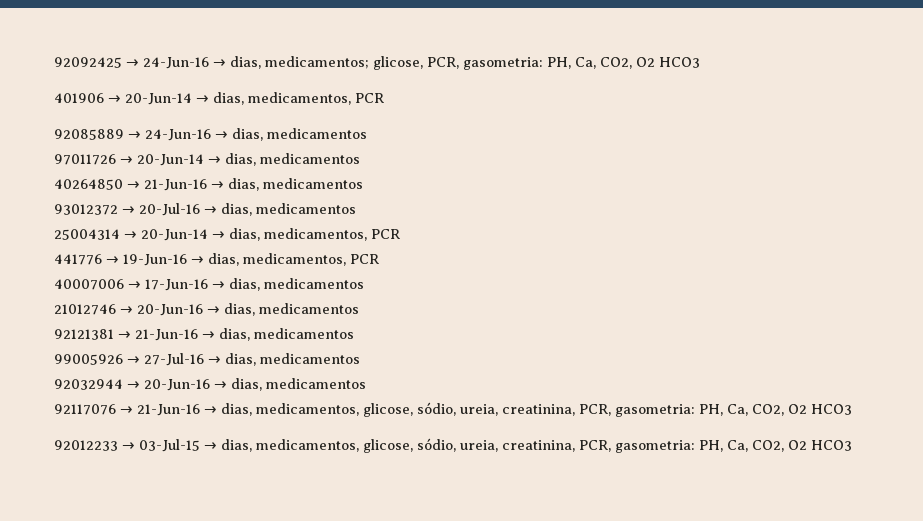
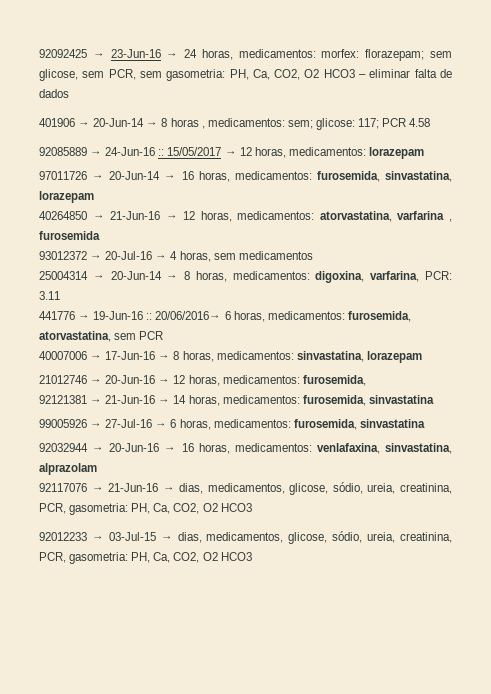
[143,56,700,70] 24-Jun-16 → dias, medicamentos; glicose, PCR, gasometria: PH, Ca, CO2, O2 HCO3 -> [110,49,452,61] [39,69,453,81] [39,89,69,98] 23-Jun-16 → 24 horas, medicamentos: morfex: florazepam; sem glicose, sem PCR, sem gasometria: PH, Ca, CO2, O2 HCO3 – eliminar falta de dados
[213,92,384,105] dias, medicamentos, PCR -> [161,118,431,130] 8 horas , medicamentos: sem; glicose: 117; PCR 4.58
[215,128,367,141] [54,153,360,166] [54,178,363,191] → dias, medicamentos // 97011726 → 20-Jun-14 → dias, medicamentos // 40264850 → 21-Jun-16 → dias, medicamentos -> [158,147,424,159] [39,171,452,182] [39,191,94,203] [39,211,452,222] [39,231,100,240] :: 15/05/2017 → 12 horas, medicamentos: lorazepam // 97011726 → 20-Jun-14 → 16 horas, medicamentos: furosemida, sinvastatina, lorazepam // 40264850 → 21-Jun-16 → 12 horas, medicamentos: atorvastatina, varfarina , furosemida
[221,203,252,216] dias, -> [170,251,236,262] 4 horas, sem
[229,228,400,241] [54,253,346,266] dias, medicamentos, PCR // 441776 → 19-Jun-16 → dias, medicamentos, -> [184,271,452,283] [39,291,60,300] [39,311,411,322] [39,331,137,342] 8 horas, medicamentos: digoxina, varfarina, PCR: 3.11 // 441776 → 19-Jun-16 :: 20/06/2016→ 6 horas, medicamentos: furosemida, atorvastatina, sem
[229,278,364,291] dias, medicamentos -> [173,351,422,363] 8 horas, medicamentos: sinvastatina, lorazepam
[224,303,359,316] dias, medicamentos -> [173,375,366,386] 12 horas, medicamentos: furosemida,
[219,328,354,341] dias, medicamentos -> [173,395,434,406] 14 horas, medicamentos: furosemida, sinvastatina
[225,353,360,366] dias, medicamentos -> [170,419,425,430] 6 horas, medicamentos: furosemida, sinvastatina
[231,378,366,391] dias, medicamentos -> [181,443,452,454] [39,463,97,475] 16 horas, medicamentos: venlafaxina, sinvastatina, alprazolam

